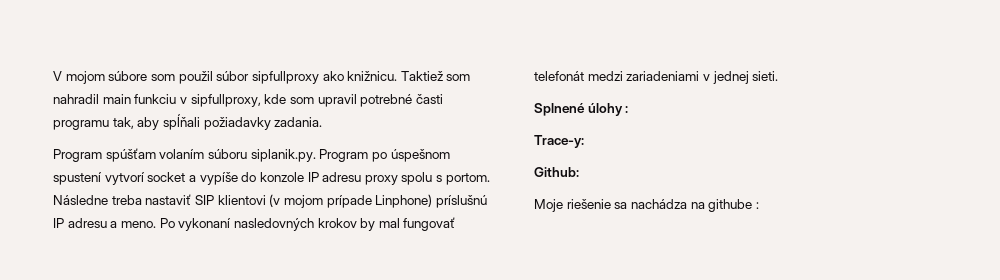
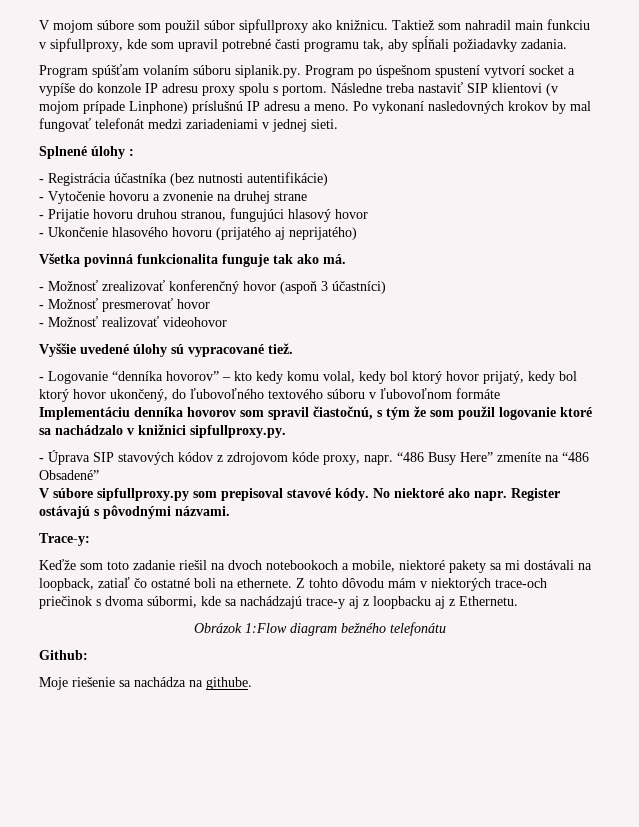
[534,135,584,148] Trace-y: -> [39,172,328,186] [39,191,307,204] [39,208,368,222] [39,227,357,240] [39,253,346,267] [39,280,386,294] [39,298,210,312] [39,316,227,327] [39,343,293,357] [39,371,577,384] [39,388,500,402] [39,406,592,420] [39,424,286,438] [39,450,589,465] [39,470,99,480] [39,488,560,501] [39,505,230,519] [39,533,90,546] [39,559,592,573] [39,577,547,591] [39,596,518,609] [193,622,446,636] - Registrácia účastníka (bez nutnosti autentifikácie) // - Vytočenie hovoru a zvonenie na druhej strane // - Prijatie hovoru druhou stranou, fungujúci hlasový hovor // - Ukončenie hlasového hovoru (prijatého aj neprijatého) // Všetka povinná funkcionalita funguje tak ako má. // - Možnosť zrealizovať konferenčný hovor (aspoň 3 účastníci) // - Možnosť presmerovať hovor // - Možnosť realizovať videohovor // Vyššie uvedené úlohy sú vypracované tiež. // - Logovanie “denníka hovorov” – kto kedy komu volal, kedy bol ktorý hovor prijatý, kedy bol ktorý hovor ukončený, do ľubovoľného textového súboru v ľubovoľnom formáte // Implementáciu denníka hovorov som spravil čiastočnú, s tým že som použil logovanie ktoré sa nachádzalo v knižnici sipfullproxy.py. // - Úprava SIP stavových kódov z zdrojovom kóde proxy, napr. “486 Busy Here” zmeníte na “486 Obsadené” // V súbore sipfullproxy.py som prepisoval stavové kódy. No niektoré ako napr. Register ostávajú s pôvodnými názvami. // Trace-y: // Keďže som toto zadanie riešil na dvoch notebookoch a mobile, niektoré pakety sa mi dostávali na loopback, zatiaľ čo ostatné boli na ethernete. Z tohto dôvodu mám v niektorých trace-och priečinok s dvoma súbormi, kde sa nachádzajú trace-y aj z loopbacku aj z Ethernetu. // Obrázok 1:Flow diagram bežného telefonátu
[708,199,759,212] githube : -> [206,677,252,690] githube.

